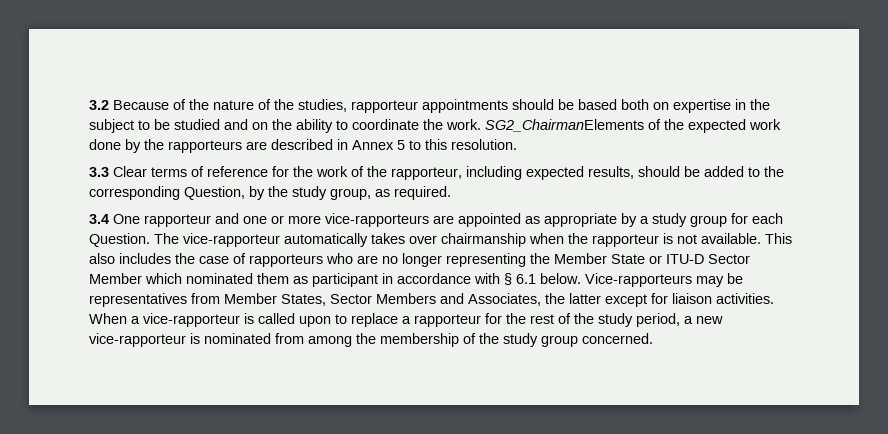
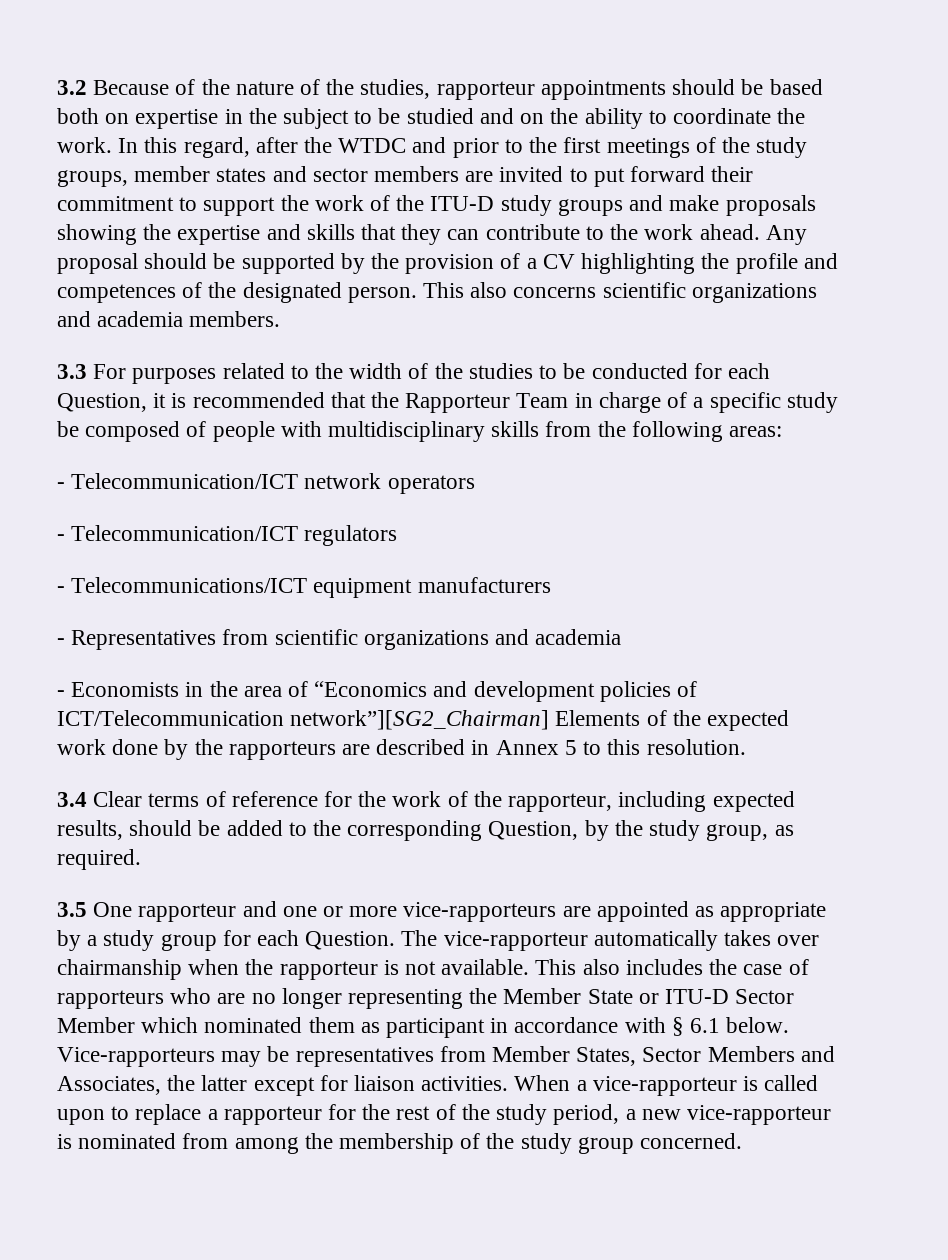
[485,119,644,132] SG2_ChairmanElements -> [118,137,808,158] [57,166,754,187] [57,195,816,216] [57,224,807,245] [57,253,838,274] [57,282,817,303] [57,311,281,327] [57,363,770,384] [57,392,838,413] [57,421,783,442] [57,473,475,494] [57,525,398,546] [57,577,551,598] [57,629,622,650] [57,681,698,702] [57,710,641,730] In this regard, after the WTDC and prior to the first meetings of the study groups, member states and sector members are invited to put forward their commitment to support the work of the ITU-D study groups and make proposals showing the expertise and skills that they can contribute to the work ahead. Any proposal should be supported by the provision of a CV highlighting the profile and competences of the designated person. This also concerns scientific organizations and academia members. // 3.3 For purposes related to the width of the studies to be conducted for each Question, it is recommended that the Rapporteur Team in charge of a specific study be composed of people with multidisciplinary skills from the following areas: // - Telecommunication/ICT network operators // - Telecommunication/ICT regulators // - Telecommunications/ICT equipment manufacturers // - Representatives from scientific organizations and academia // - Economists in the area of “Economics and development policies of ICT/Telecommunication network”][SG2_Chairman] Elements
[89,167,109,177] 3.3 -> [57,792,87,807] 3.4
[89,214,109,224] 3.4 -> [57,902,87,917] 3.5

